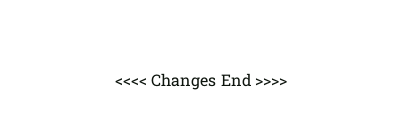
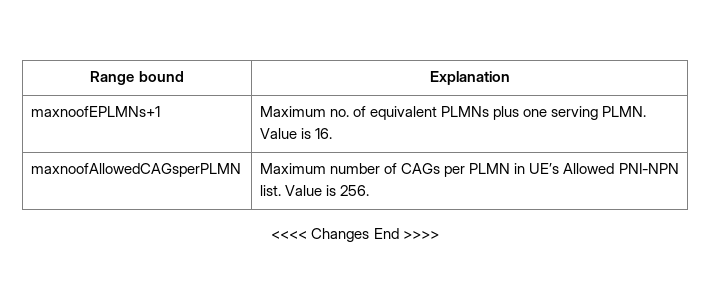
(115, 82) none -> [90,71,184,85] [429,71,510,85] [31,106,161,117] [260,106,647,120] [260,128,333,139] [31,163,242,177] [260,163,679,177] [260,185,370,196] Range bound | Explanation // maxnoofEPLMNs+1 | Maximum no. of equivalent PLMNs plus one serving PLMN. Value is 16. // maxnoofAllowedCAGsperPLMN | Maximum number of CAGs per PLMN in UE’s Allowed PNI-NPN list. Value is 256. //

